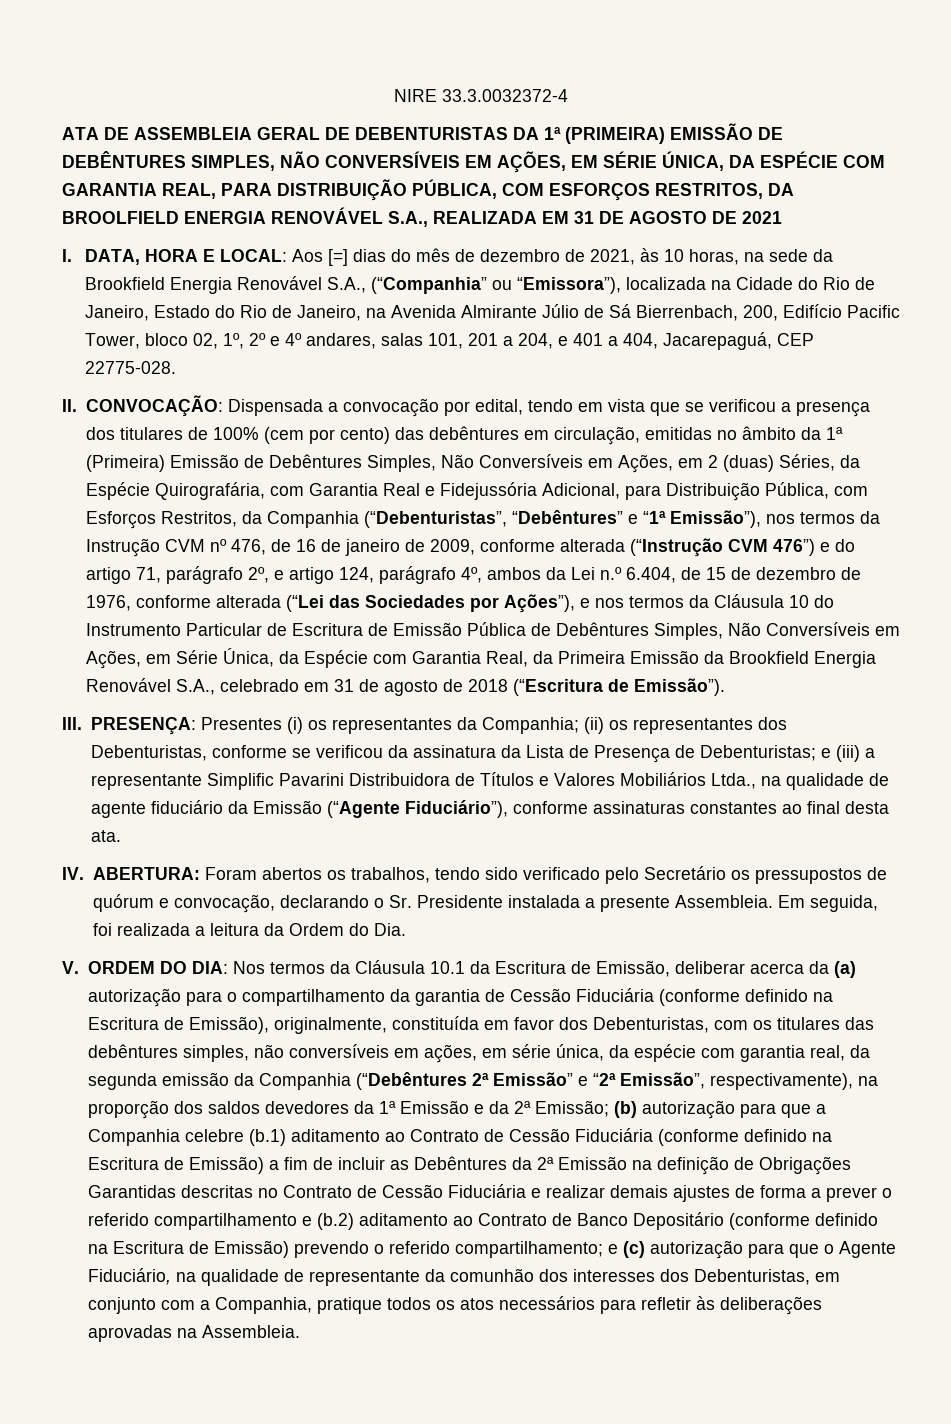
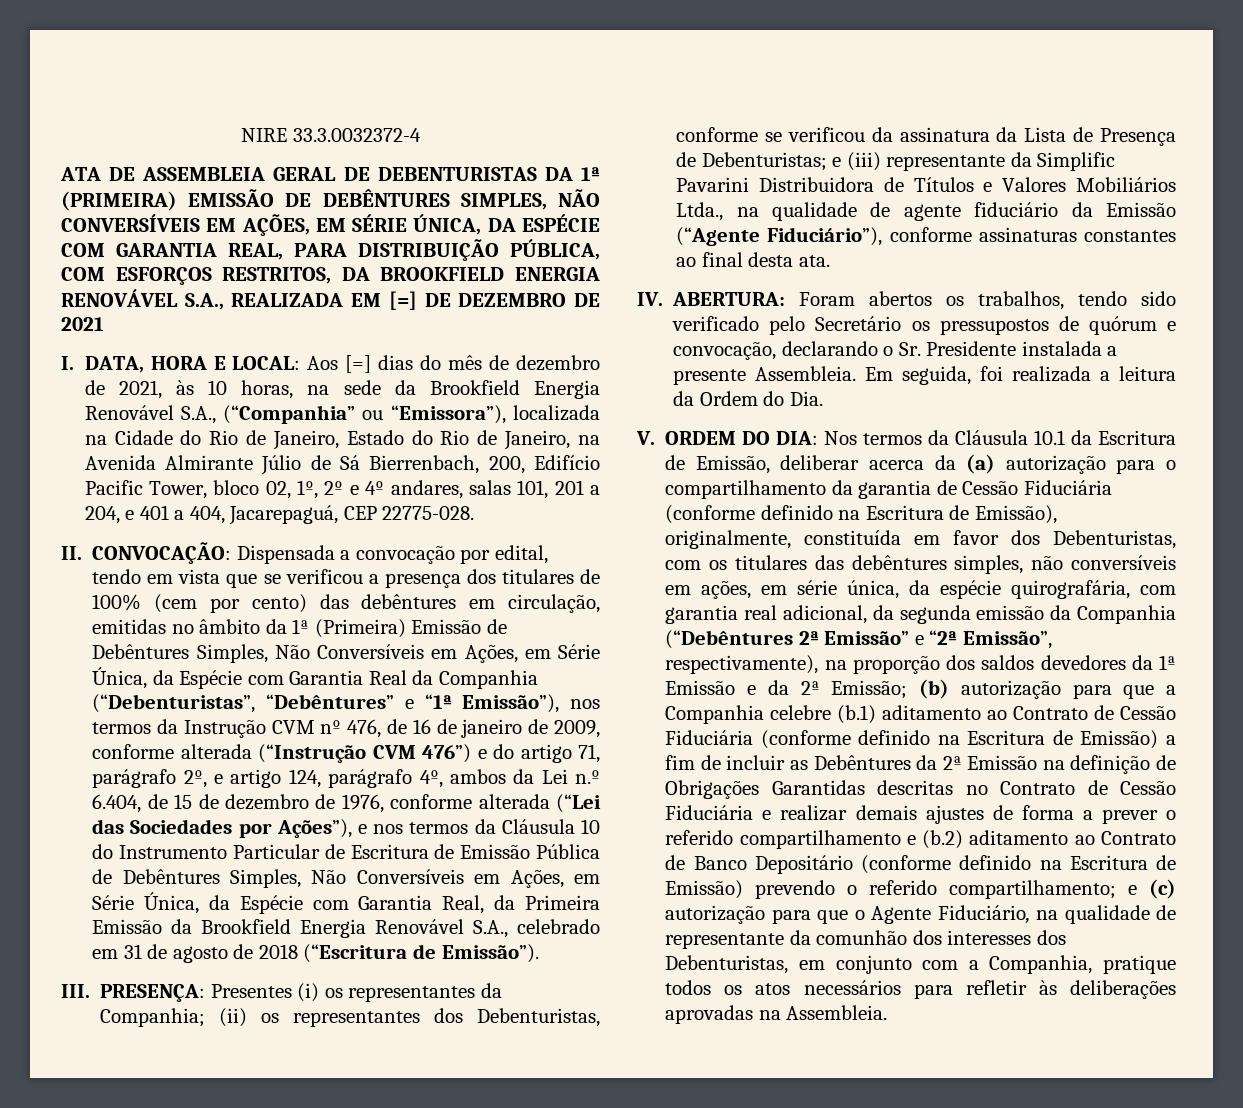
[62,211,179,224] BROOLFIELD -> [380,267,505,281] BROOKFIELD
[574,211,707,224] 31 DE AGOSTO -> [388,291,567,310] [=] DE DEZEMBRO
[707,454,860,472] [85,482,265,500] 2 (duas) Séries, da Espécie Quirografária, -> [558,644,600,659] [92,667,243,689] Série Única, da Espécie
[424,482,868,501] [85,511,237,529] e Fidejussória Adicional, para Distribuição Pública, com Esforços Restritos, -> (407, 677) none
[864,748,875,758] [90,774,202,790] a representante -> [886,152,1032,171] representante da
(696, 1053) none -> [1011,580,1131,599] quirografária,
[809,1045,845,1061] real, -> [744,605,867,624] real adicional,

